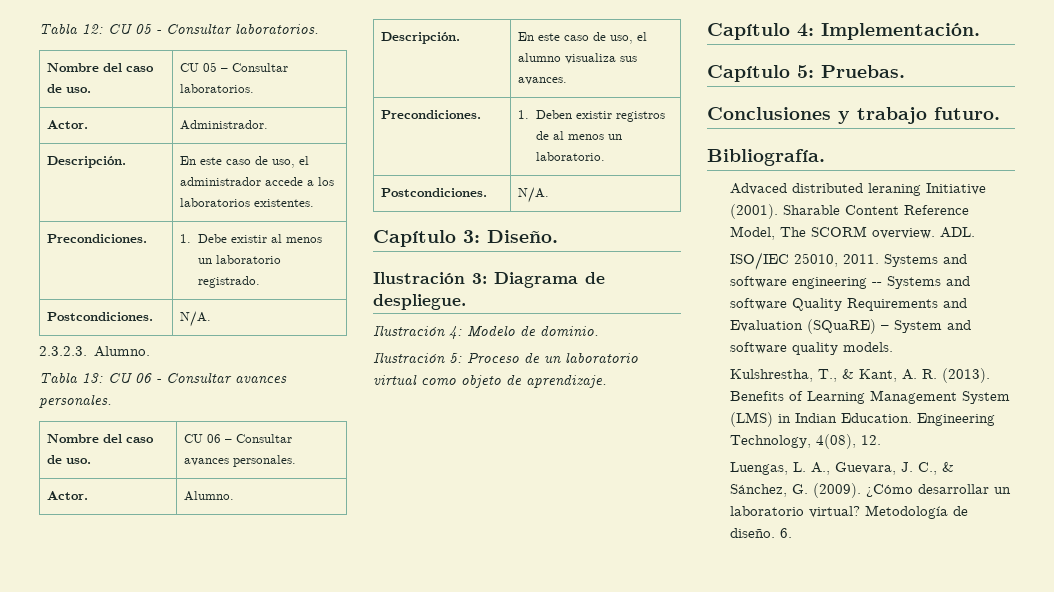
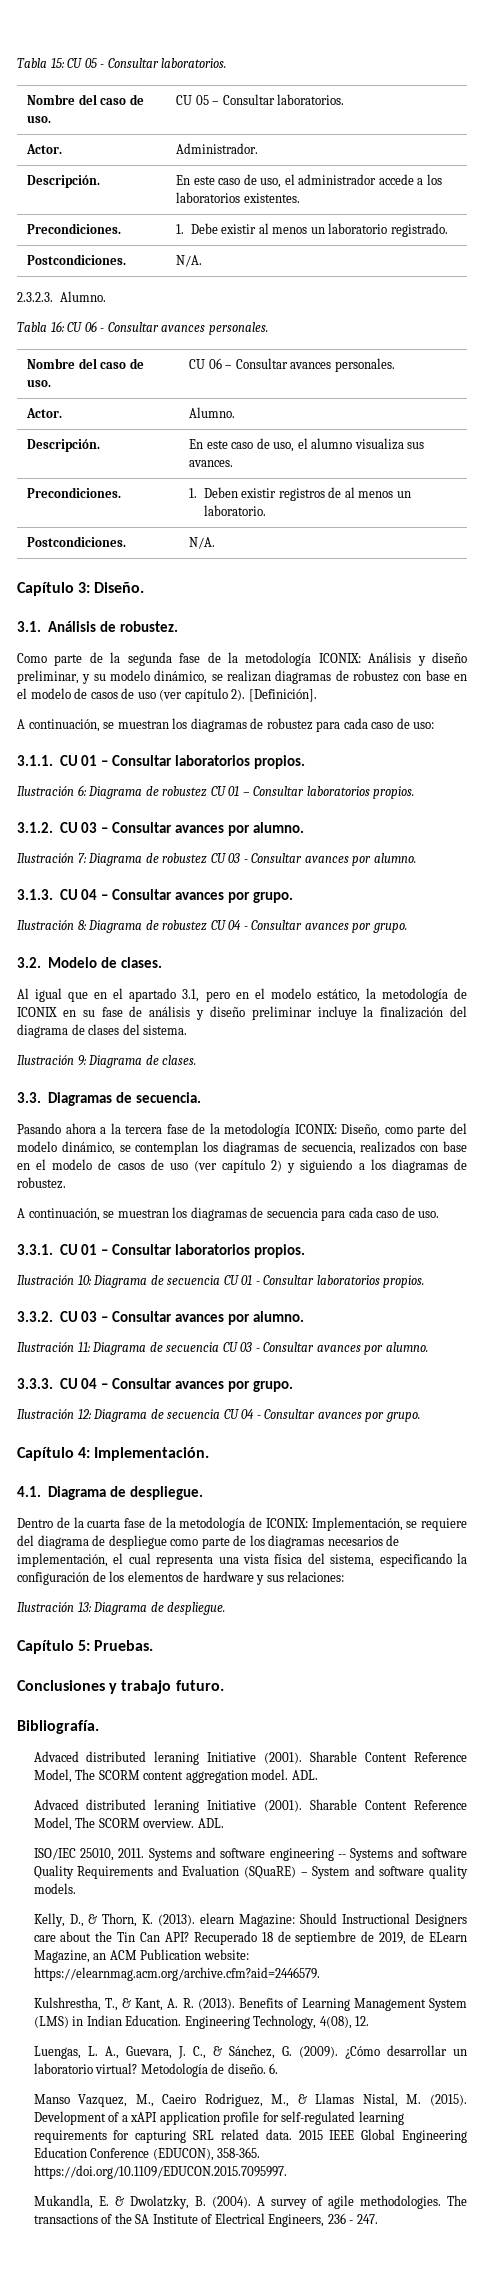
[39,23,103,34] Tabla 12: -> [17,58,65,68] Tabla 15:
[82,373,103,383] 13: -> [50,321,65,332] 16:
[373,272,605,288] [373,294,466,310] [373,325,599,339] [373,352,638,364] [373,374,607,388] [707,23,980,40] Ilustración 3: Diagrama de despliegue. // Ilustración 4: Modelo de dominio. // Ilustración 5: Proceso de un laboratorio virtual como objeto de aprendizaje. // Capítulo 4: Implementación. -> [17,621,178,632] [17,652,468,666] [17,670,467,684] [17,688,317,702] [17,718,435,732] [17,755,306,769] [17,785,415,799] [17,822,304,836] [17,853,416,866] [17,889,293,903] [17,920,407,933] [17,957,162,968] [17,988,467,1002] [17,1006,467,1020] [17,1024,188,1038] [17,1055,197,1068] [17,1092,201,1106] [17,1123,468,1137] [17,1141,468,1155] [17,1159,467,1173] [17,1177,66,1189] [17,1207,440,1221] [17,1244,306,1258] [17,1275,425,1288] [17,1311,304,1325] [17,1342,428,1355] [17,1378,293,1392] [17,1409,420,1422] [17,1447,210,1461] [17,1486,203,1500] [17,1517,467,1531] [17,1535,400,1549] [17,1553,467,1567] [17,1571,345,1585] [17,1602,226,1615] 3.1. Análisis de robustez. // Como parte de la segunda fase de la metodología ICONIX: Análisis y diseño preliminar, y su modelo dinámico, se realizan diagramas de robustez con base en el modelo de casos de uso (ver capítulo 2). [Definición]. // A continuación, se muestran los diagramas de robustez para cada caso de uso: // 3.1.1. CU 01 – Consultar laboratorios propios. // Ilustración 6: Diagrama de robustez CU 01 – Consultar laboratorios propios. // 3.1.2. CU 03 – Consultar avances por alumno. // Ilustración 7: Diagrama de robustez CU 03 - Consultar avances por alumno. // 3.1.3. CU 04 – Consultar avances por grupo. // Ilustración 8: Diagrama de robustez CU 04 - Consultar avances por grupo. // 3.2. Modelo de clases. // Al igual que en el apartado 3.1, pero en el modelo estático, la metodología de ICONIX en su fase de análisis y diseño preliminar incluye la finalización del diagrama de clases del sistema. // Ilustración 9: Diagrama de clases. // 3.3. Diagramas de secuencia. // Pasando ahora a la tercera fase de la metodología ICONIX: Diseño, como parte del modelo dinámico, se contemplan los diagramas de secuencia, realizados con base en el modelo de casos de uso (ver capítulo 2) y siguiendo a los diagramas de robustez. // A continuación, se muestran los diagramas de secuencia para cada caso de uso. // 3.3.1. CU 01 – Consultar laboratorios propios. // Ilustración 10: Diagrama de secuencia CU 01 - Consultar laboratorios propios. // 3.3.2. CU 03 – Consultar avances por alumno. // Ilustración 11: Diagrama de secuencia CU 03 - Consultar avances por alumno. // 3.3.3. CU 04 – Consultar avances por grupo. // Ilustración 12: Diagrama de secuencia CU 04 - Consultar avances por grupo. // Capítulo 4: Implementación. // 4.1. Diagrama de despliegue. // Dentro de la cuarta fase de la metodología de ICONIX: Implementación, se requiere del diagrama de despliegue como parte de los diagramas necesarios de implementación, el cual representa una vista física del sistema, especificando la configuración de los elementos de hardware y sus relaciones: // Ilustración 13: Diagrama de despliegue.
(825, 157) none -> [33,1751,467,1765] [33,1769,318,1783] // Advaced distributed leraning Initiative (2001). Sharable Content Reference Model, The SCORM content aggregation model. ADL.
(893, 347) none -> [33,1913,467,1927] [33,1931,467,1945] [33,1949,249,1963] [33,1967,320,1981] // Kelly, D., & Thorn, K. (2013). elearn Magazine: Should Instructional Designers care about the Tin Can API? Recuperado 18 de septiembre de 2019, de ELearn Magazine, an ACM Publication website: https://elearnmag.acm.org/archive.cfm?aid=2446579.
(792, 533) none -> [33,2093,468,2107] [33,2111,404,2125] [33,2129,467,2143] [33,2147,261,2161] [33,2165,287,2179] [33,2195,468,2209] [33,2213,378,2227] // Manso Vazquez, M., Caeiro Rodriguez, M., & Llamas Nistal, M. (2015). Development of a xAPI application profile for self-regulated learning requirements for capturing SRL related data. 2015 IEEE Global Engineering Education Conference (EDUCON), 358-365. https://doi.org/10.1109/EDUCON.2015.7095997. // Mukandla, E. & Dwolatzky, B. (2004). A survey of agile methodologies. The transactions of the SA Institute of Electrical Engineers, 236 - 247.

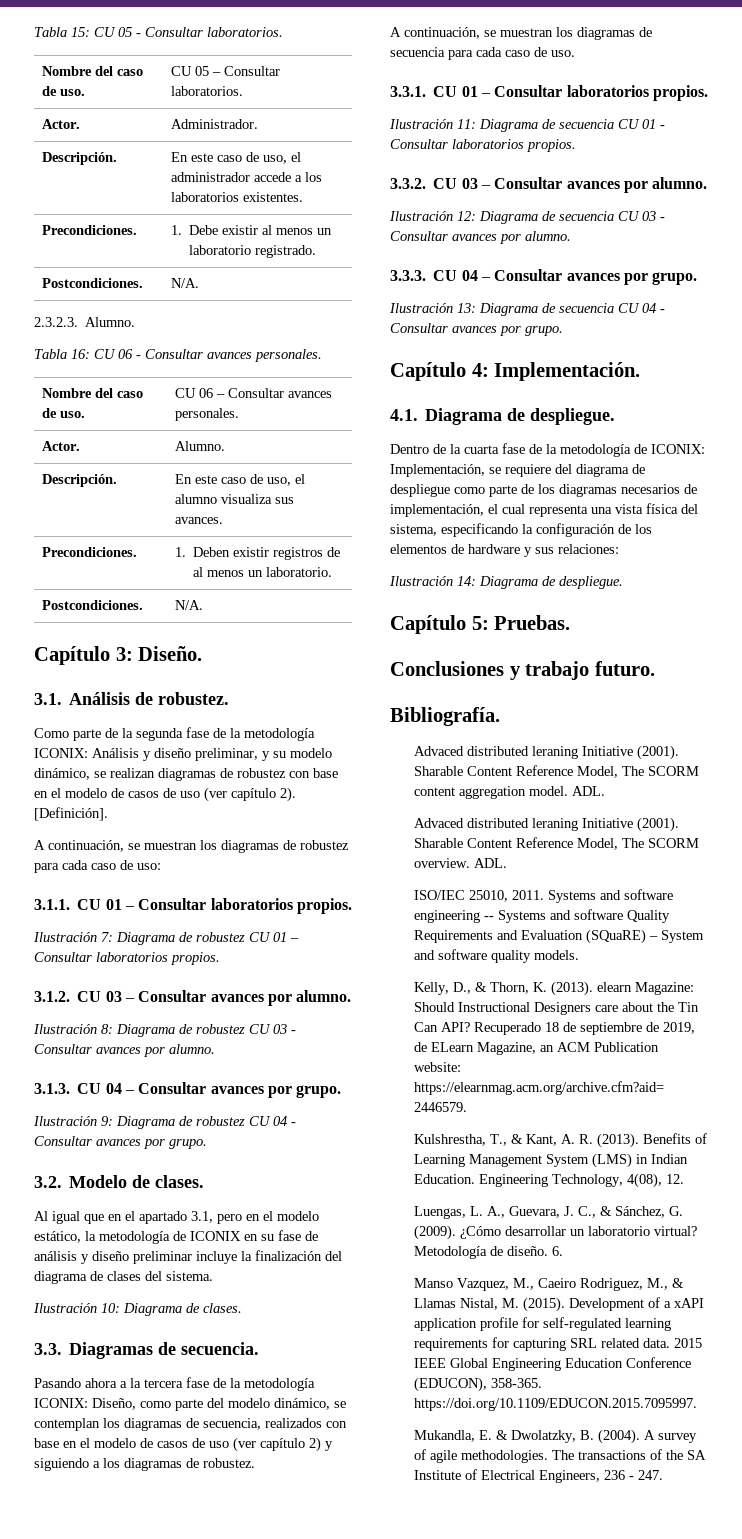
[77,785,87,796] 6: -> [101,932,113,942] 7:
[77,853,87,863] 7: -> [101,1024,113,1034] 8:
[77,920,87,930] 8: -> [101,1116,113,1126] 9:
[77,1055,87,1066] 9: -> [101,1303,120,1313] 10:
[77,1275,92,1285] 10: -> [457,119,476,129] 11:
[77,1342,91,1352] 11: -> [457,211,476,221] 12:
[77,1409,92,1419] 12: -> [457,303,476,313] 13:
[77,1602,92,1612] 13: -> [457,576,476,586] 14:

